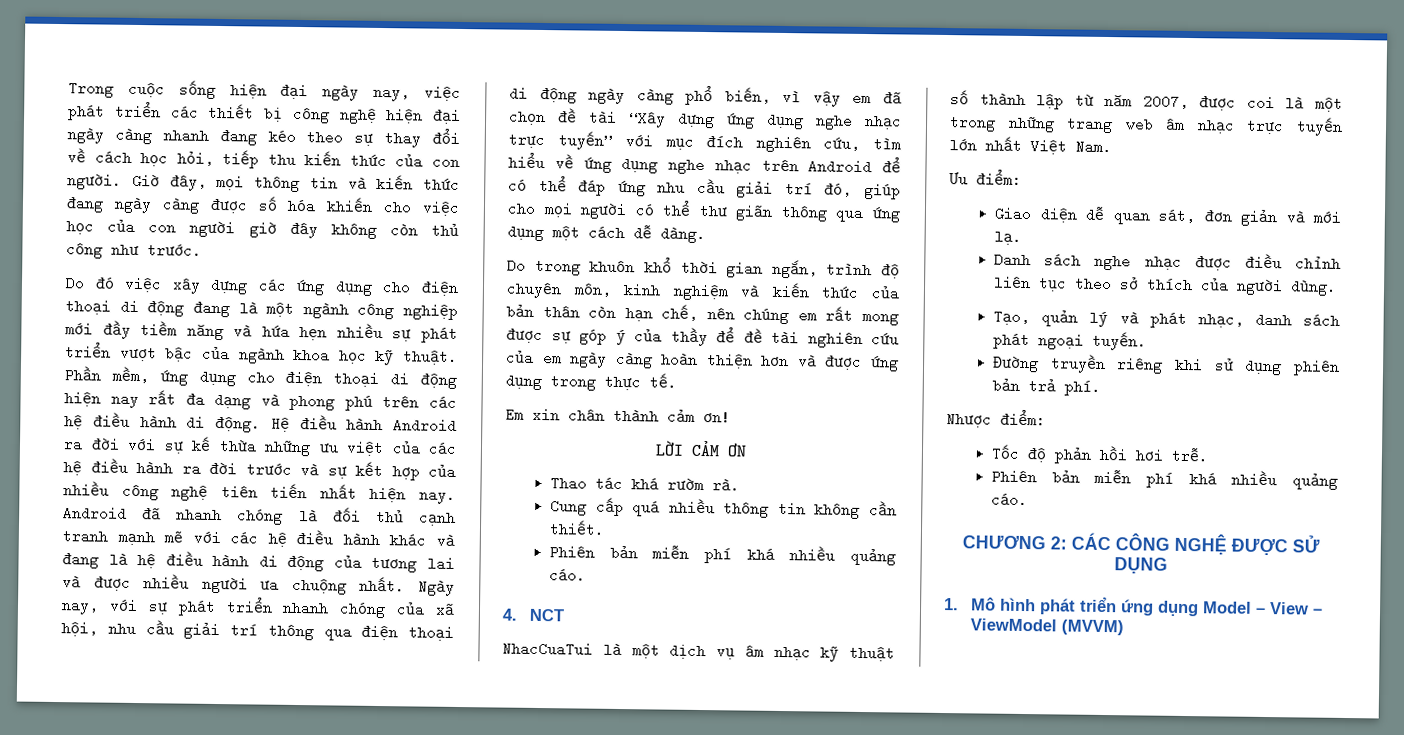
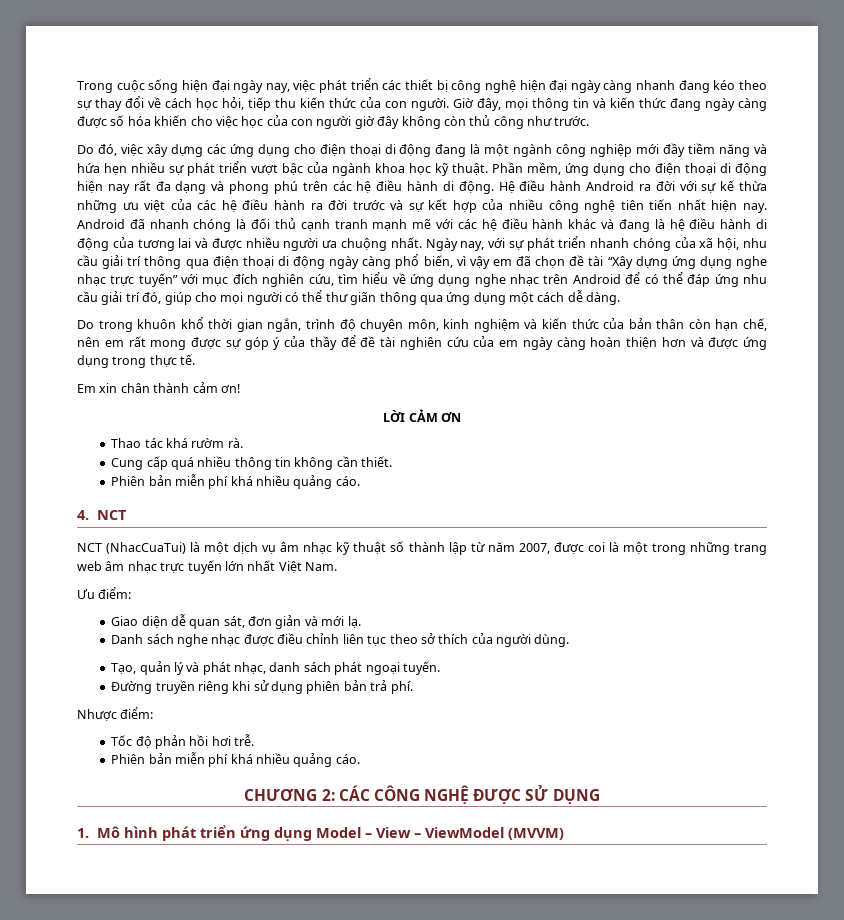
[94,277,115,289] đó -> [97,144,117,156] đó,
[743,307,790,325] chúng -> (100, 342) none
[502,641,593,657] NhacCuaTui -> [77,542,187,554] NCT (NhacCuaTui)

